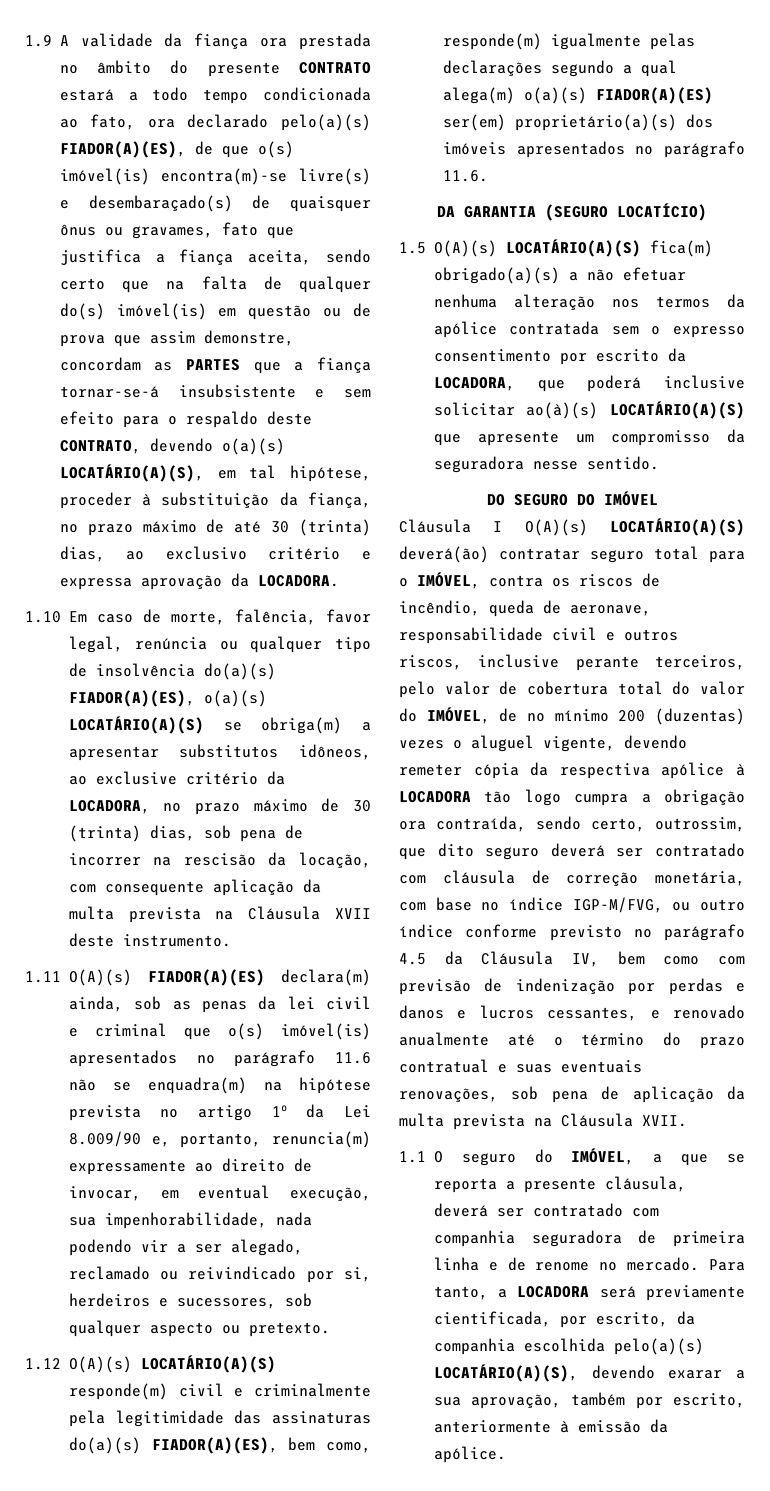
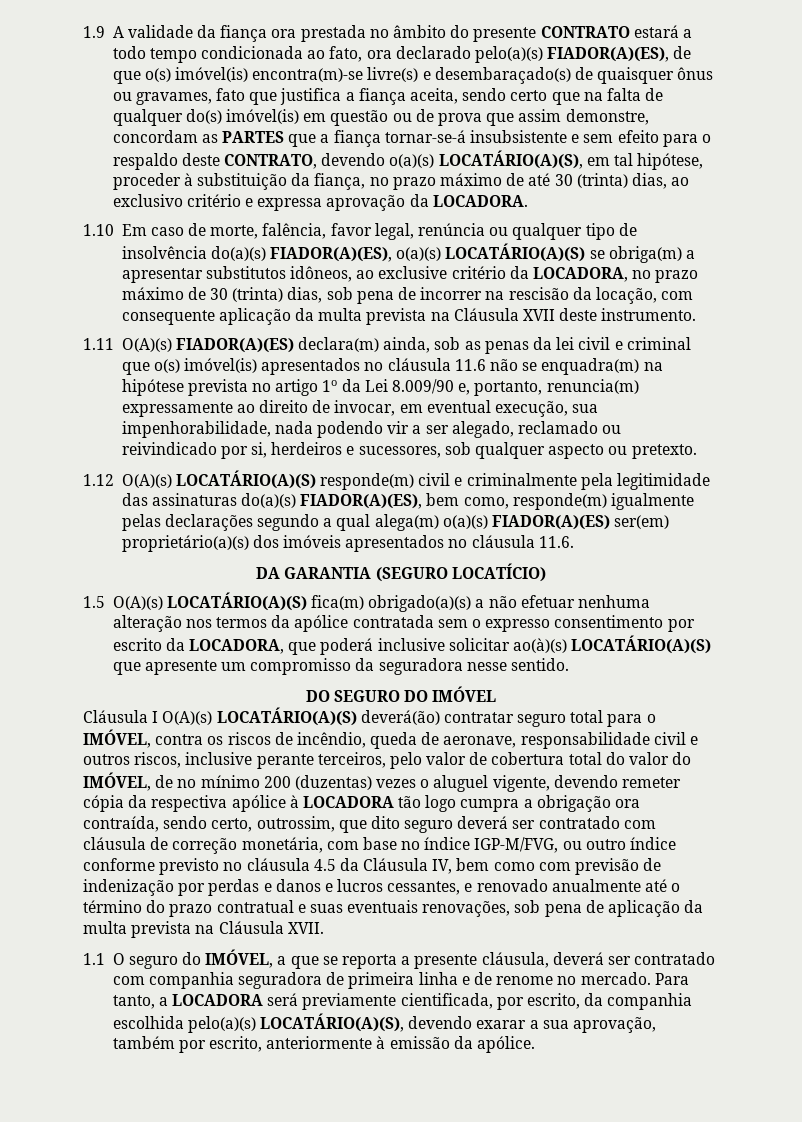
[234,1050,316,1067] parágrafo -> [387,358,451,371] cláusula
[664,141,745,158] parágrafo -> [471,535,535,548] cláusula
[664,924,745,941] parágrafo -> [246,858,310,871] cláusula

